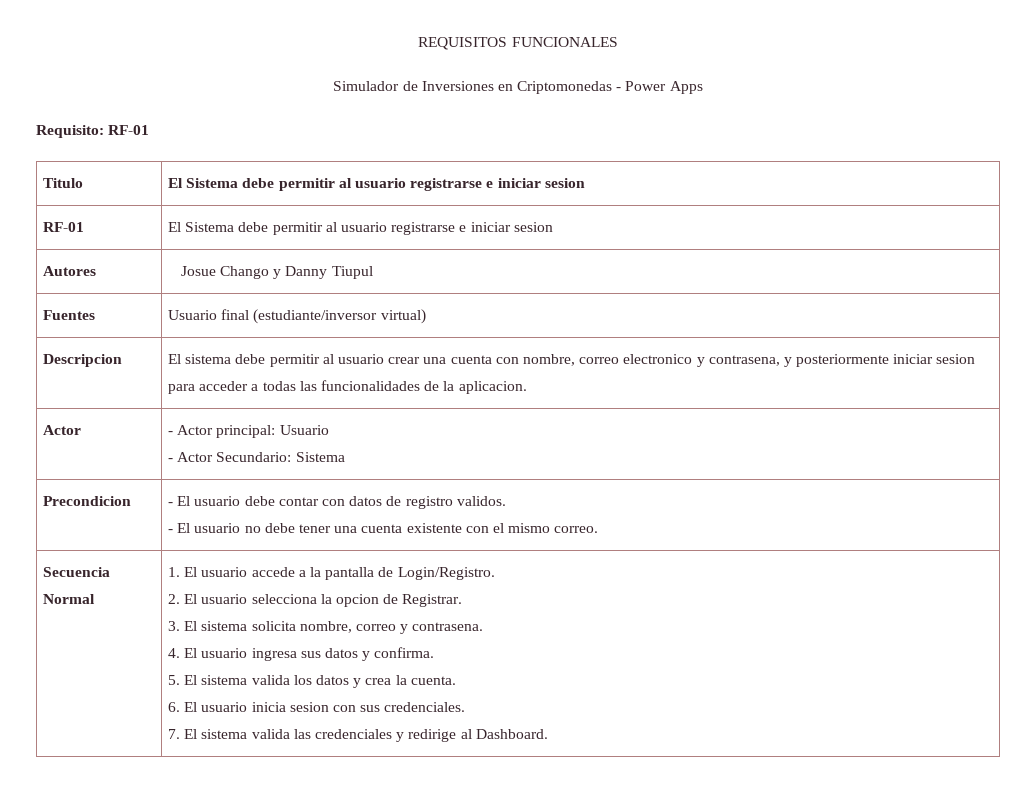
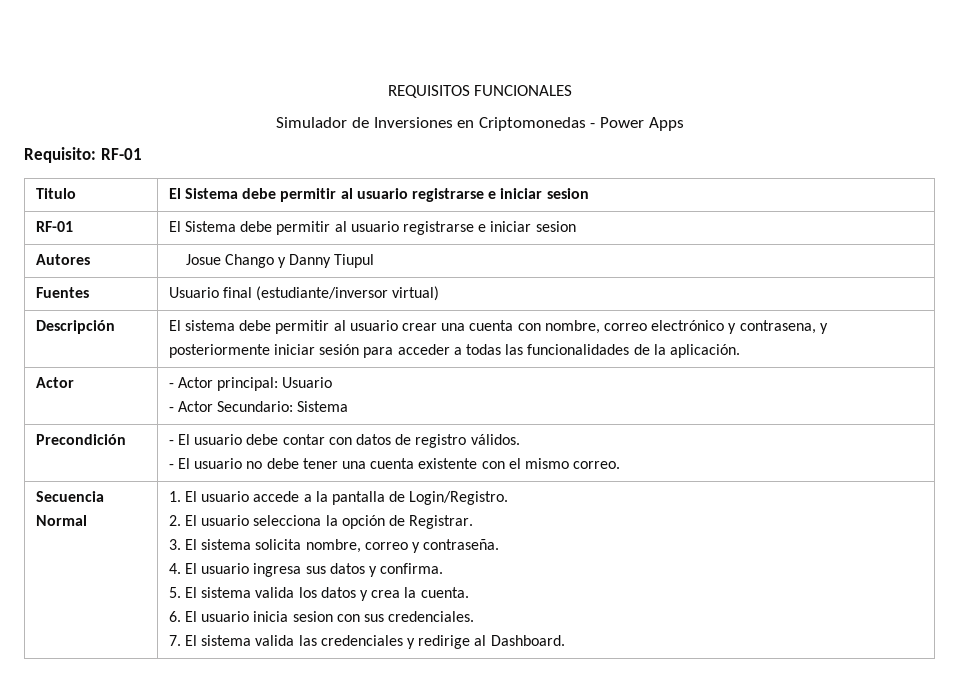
[43,354,123,367] Descripcion -> [35,320,115,334] Descripción
[623,354,693,364] electronico -> [651,320,725,331] electrónico
[936,354,976,364] sesion -> [319,344,360,355] sesión
[458,381,527,394] aplicacion. -> [669,344,740,358] aplicación.
[43,496,132,506] Precondicion -> [35,434,126,445] Precondición
[456,496,506,506] validos. -> [470,434,520,445] válidos.
[336,594,380,607] opcion -> [341,515,385,529] opción
[412,622,484,631] contrasena. -> [423,539,500,550] contraseña.

